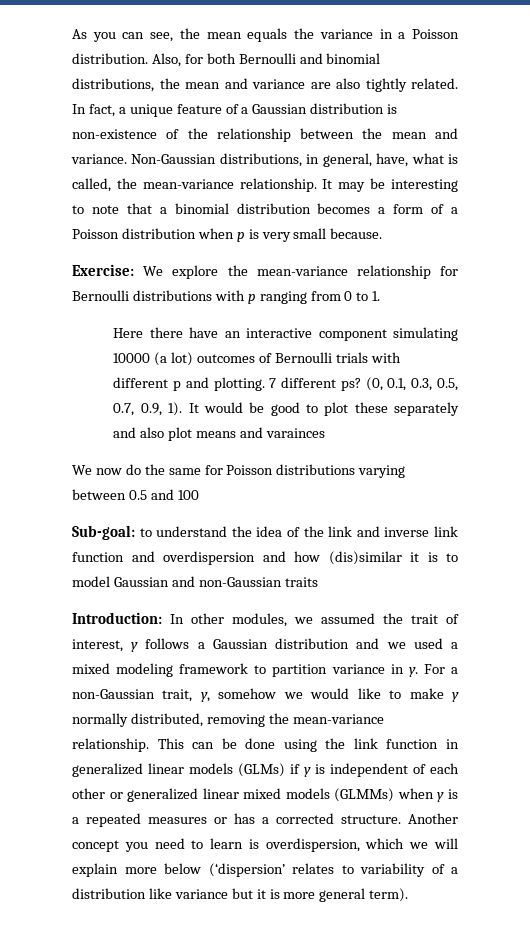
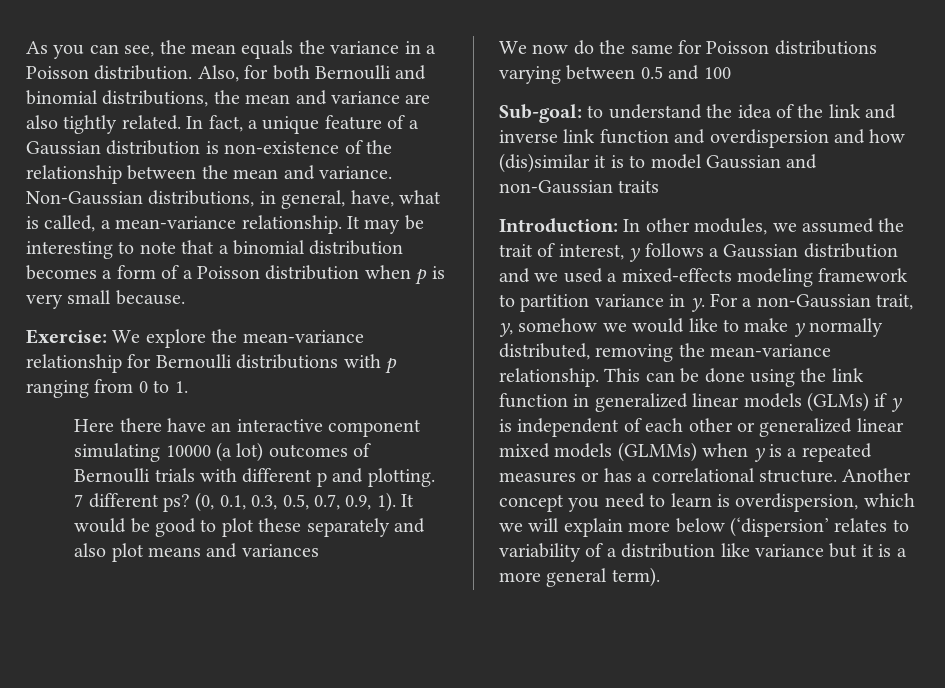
[116,178,137,189] the -> [100,220,111,229] a
[266,428,326,438] varainces -> [241,544,319,557] variances
[72,663,110,674] mixed -> [621,268,732,283] mixed-effects
[276,813,334,824] corrected -> [651,468,755,482] correlational
(280, 894) none -> [896,548,907,557] a

